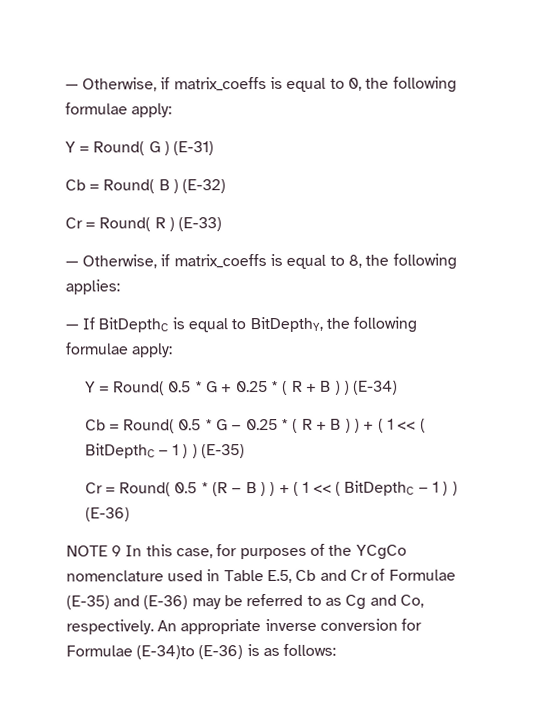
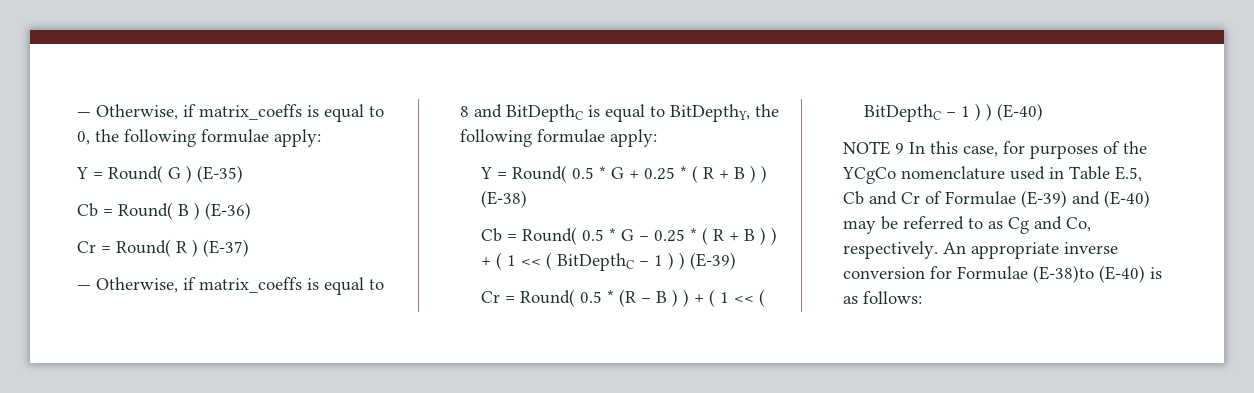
[173,141,215,156] (E-31) -> [196,165,243,183] (E-35)
[182,179,227,194] (E-32) -> [204,202,251,220] (E-36)
[178,217,223,232] [64,253,457,270] [64,279,120,295] [64,317,96,330] (E-33) // — Otherwise, if matrix_coeffs is equal to 8, the following applies: // — If -> [202,239,249,257] [76,277,384,295] [459,104,502,118] (E-37) // — Otherwise, if matrix_coeffs is equal to 8 and
[353,380,399,395] (E-34) -> [481,190,528,208] (E-38)
[201,444,246,459] (E-35) -> [690,252,737,270] (E-39)
[84,507,130,522] (E-36) -> [997,103,1044,121] (E-40)
[65,595,189,610] (E-35) and (E-36) -> [1020,190,1150,208] (E-39) and (E-40)
[136,645,244,660] (E-34)to (E-36) -> [1032,265,1145,283] (E-38)to (E-40)

